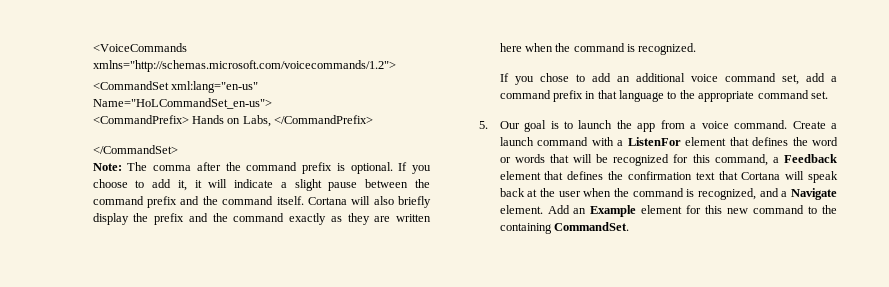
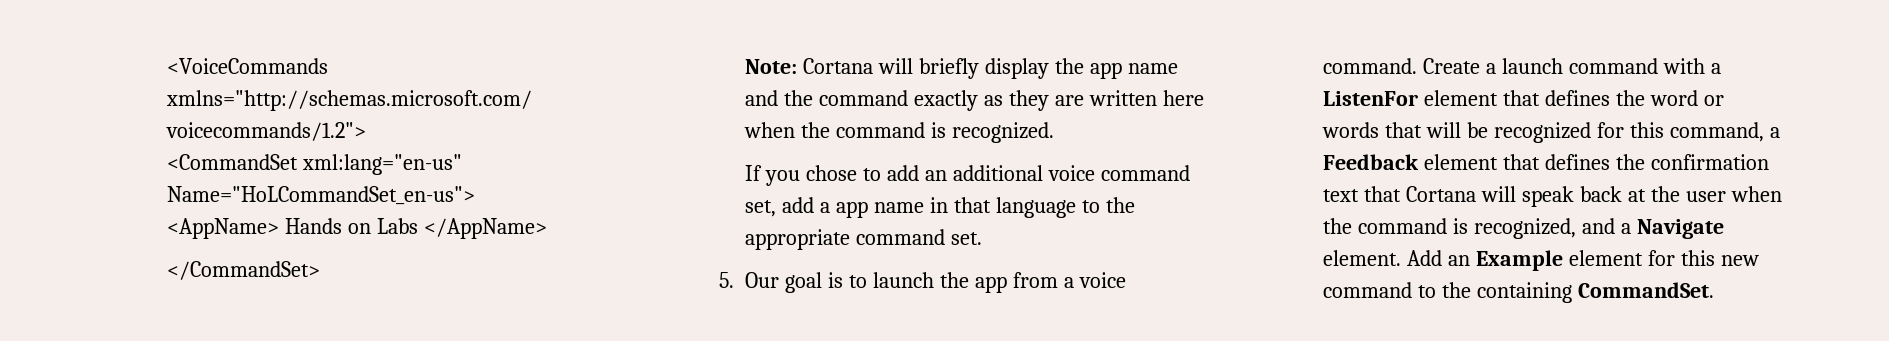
[92,115,189,124] <CommandPrefix> -> [167,218,280,239] <AppName>
[242,115,374,127] Labs, </CommandPrefix> -> [377,218,548,239] Labs </AppName>
[127,162,432,174] [92,179,430,191] [92,196,394,208] The comma after the command prefix is optional. If you choose to add it, it will indicate a slight pause between the command prefix and the command itself. Cortana will also -> [803,58,914,74] Cortana will
[154,213,185,225] prefix -> [1089,62,1178,79] app name
[499,90,583,102] command prefix -> [836,201,925,218] app name

